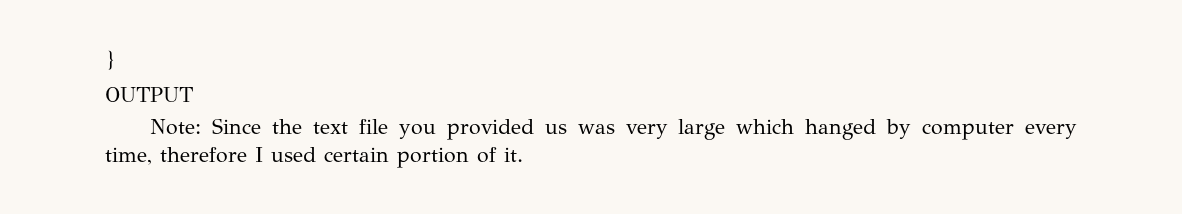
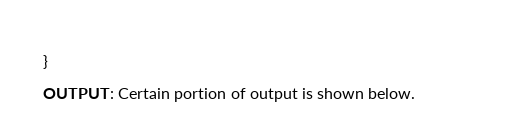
[105,87,193,102] [150,118,1077,140] [105,147,523,168] OUTPUT // Note: Since the text file you provided us was very large which hanged by computer every time, therefore I used certain portion of it. -> [43,88,416,102] OUTPUT: Certain portion of output is shown below.

